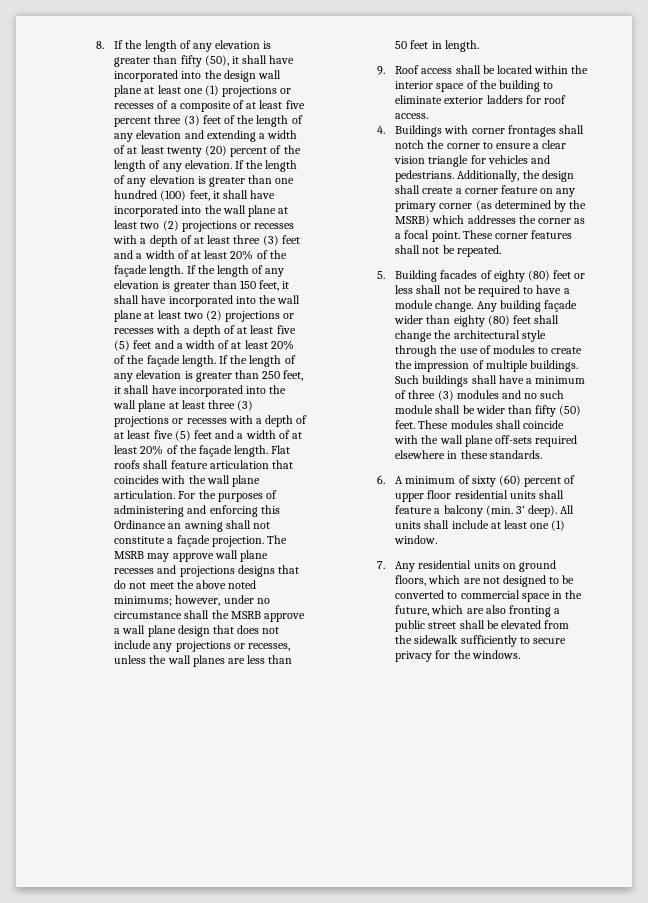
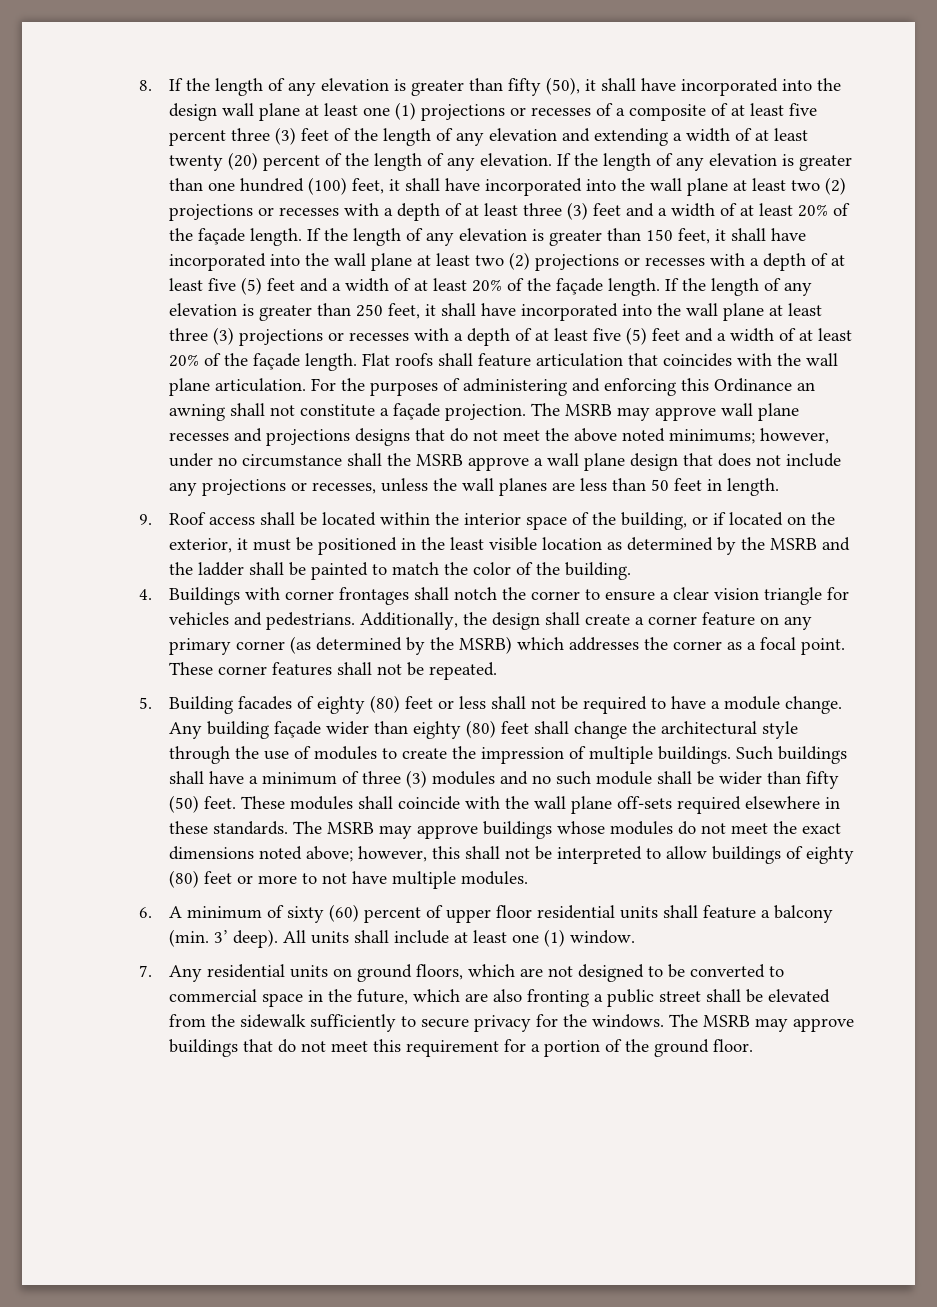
[499,80,554,92] [395,95,567,104] [395,113,429,119] building to eliminate exterior ladders for roof access. -> [620,512,835,530] [168,537,850,555] [168,562,631,580] building, or if located on the exterior, it must be positioned in the least visible location as determined by the MSRB and the ladder shall be painted to match the color of the building.
(542, 454) none -> [292,821,841,839] [168,846,854,864] [168,870,528,889] The MSRB may approve buildings whose modules do not meet the exact dimensions noted above; however, this shall not be interpreted to allow buildings of eighty (80) feet or more to not have multiple modules.
(520, 654) none -> [668,1014,854,1032] [168,1039,753,1057] The MSRB may approve buildings that do not meet this requirement for a portion of the ground floor.

